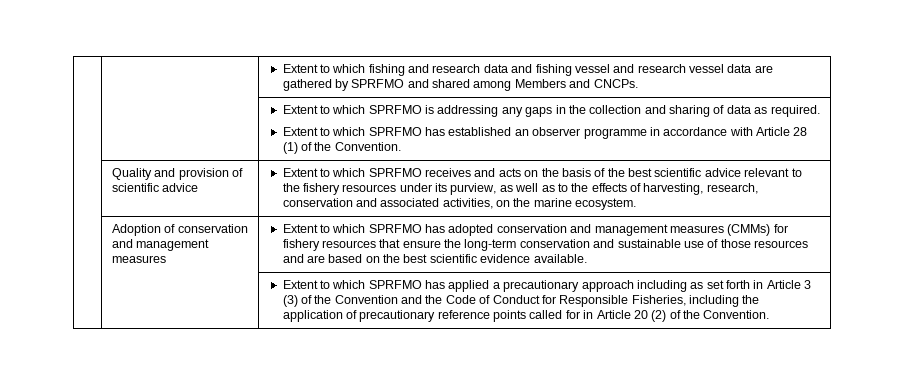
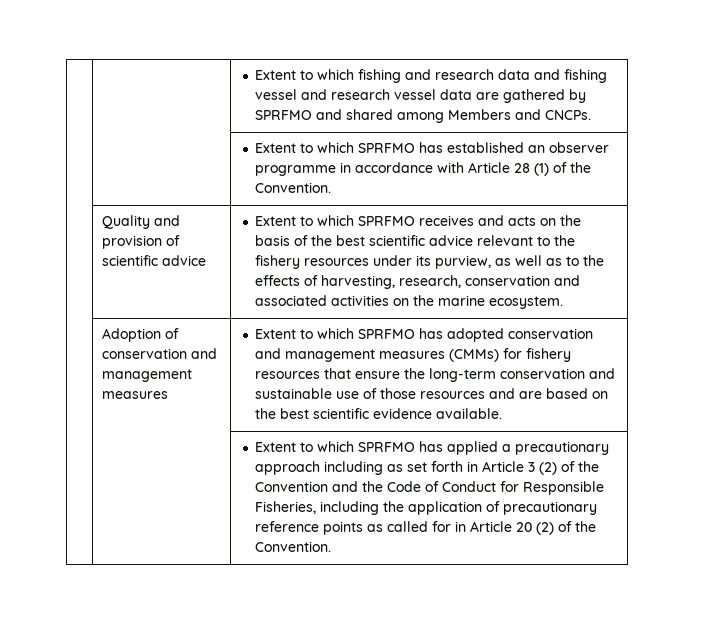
[425,105,820,117] [282,127,422,136] is addressing any gaps in the collection and sharing of data as required. // Extent to which SPRFMO -> (416, 148) none
[442,198,493,209] activities, -> [331,295,390,306] activities
[282,295,298,307] (3) -> [539,462,558,475] (2)
(527, 316) none -> [367,524,384,532] as

